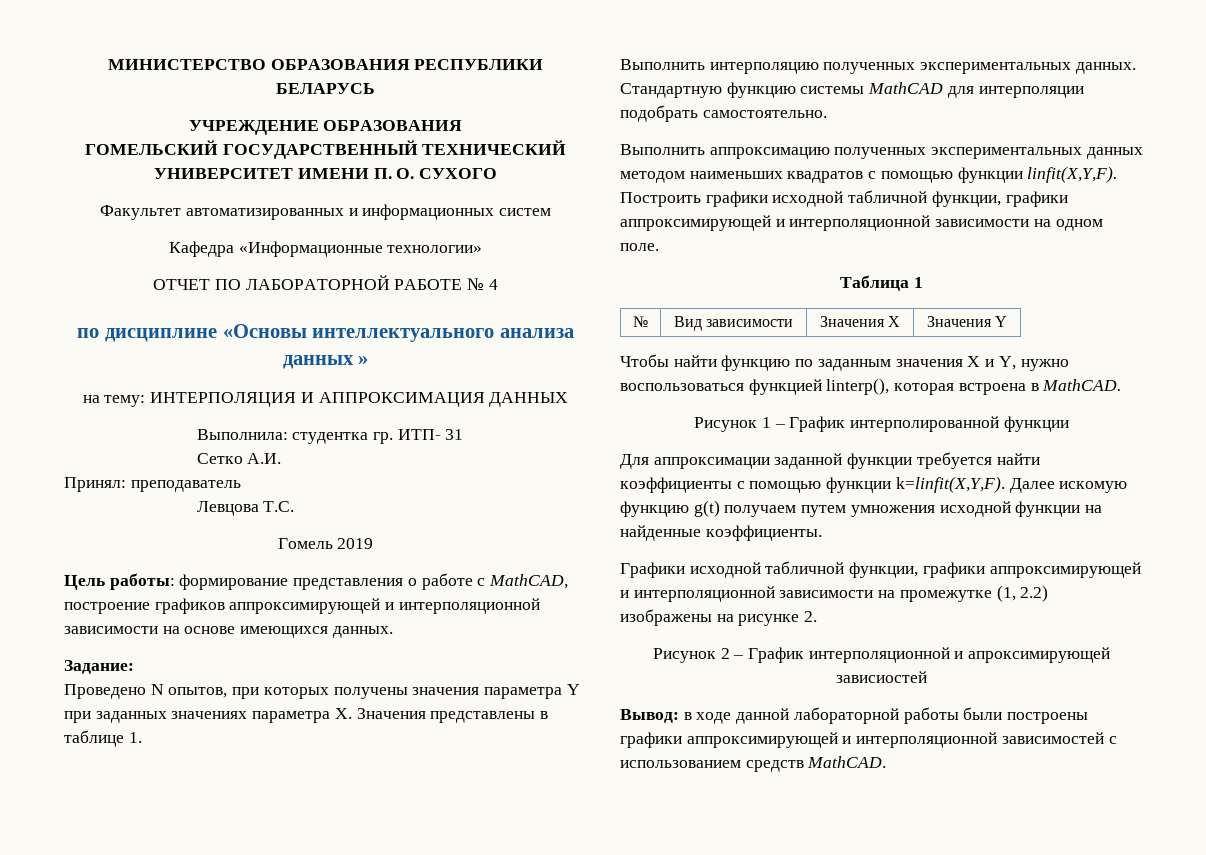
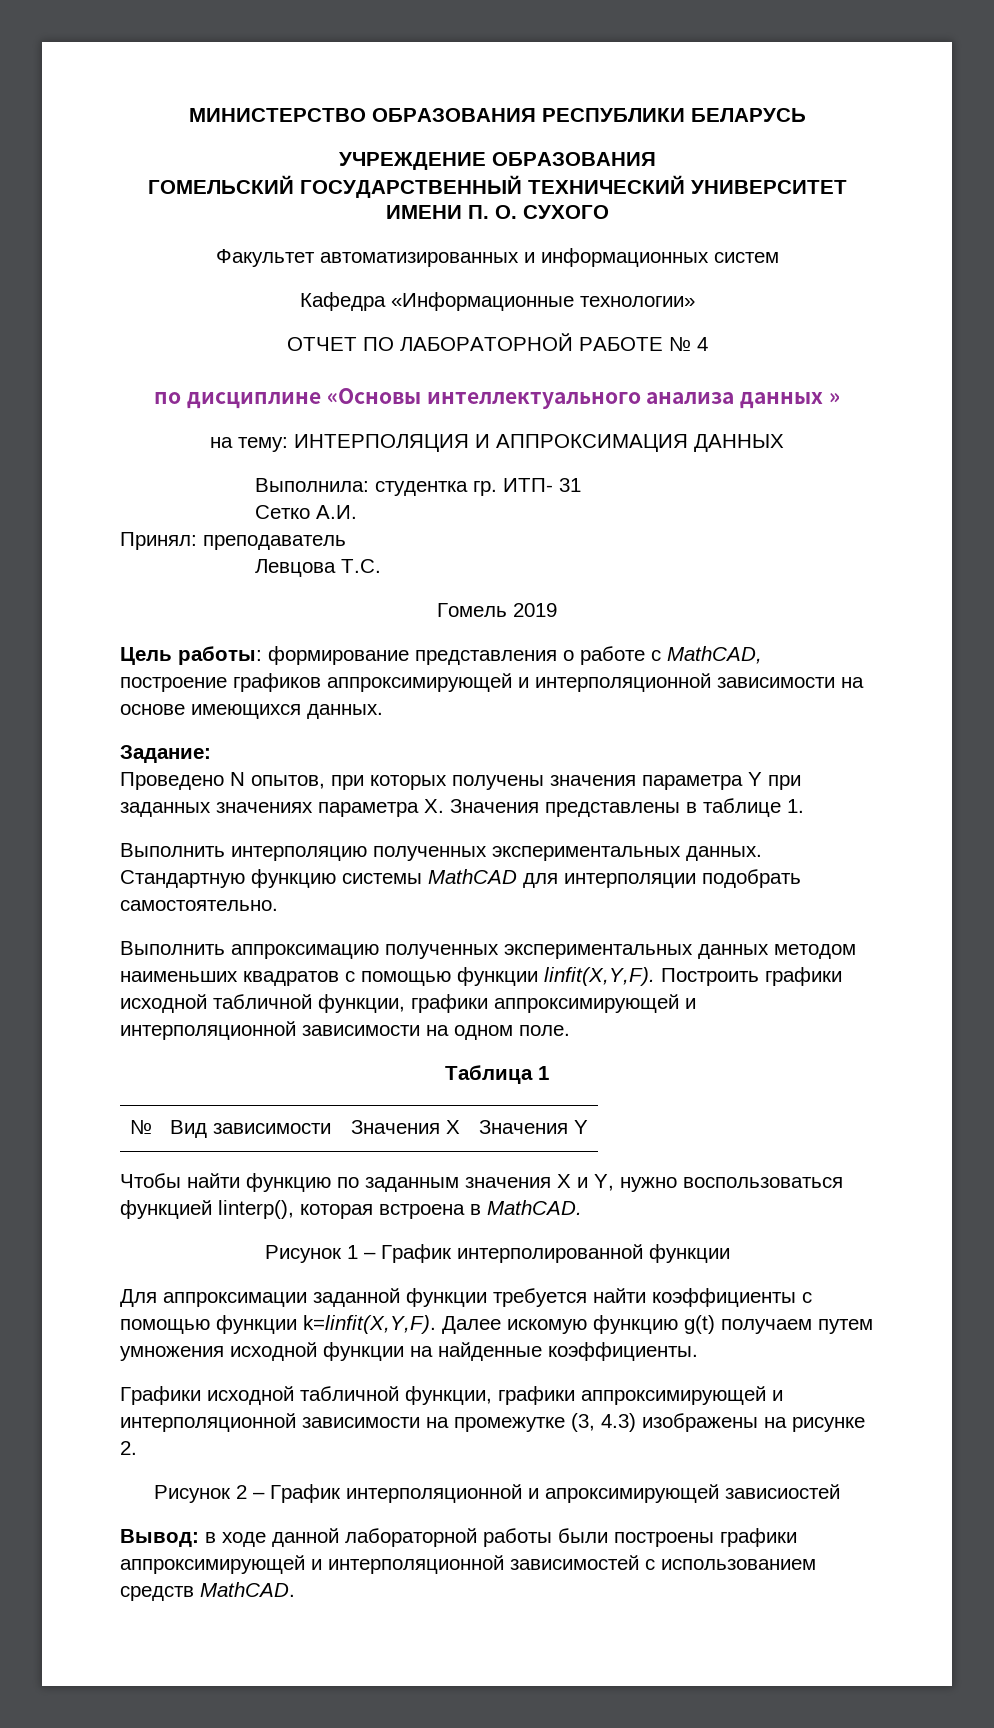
[996,585,1049,602] (1, 2.2) -> [571,1413,636,1432] (3, 4.3)

